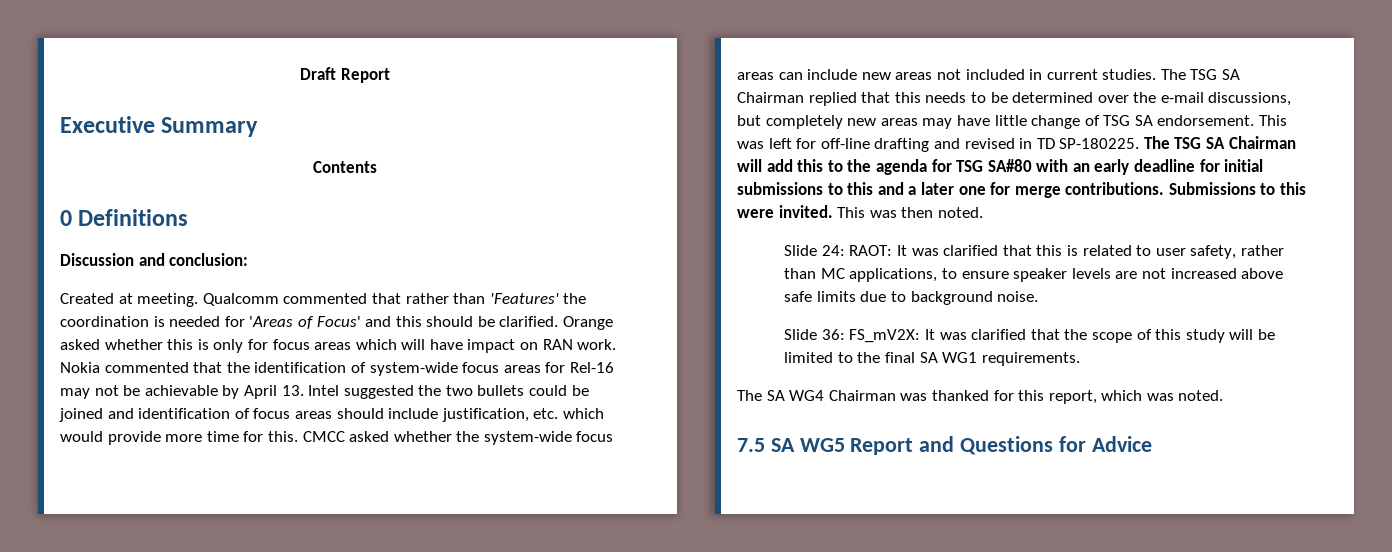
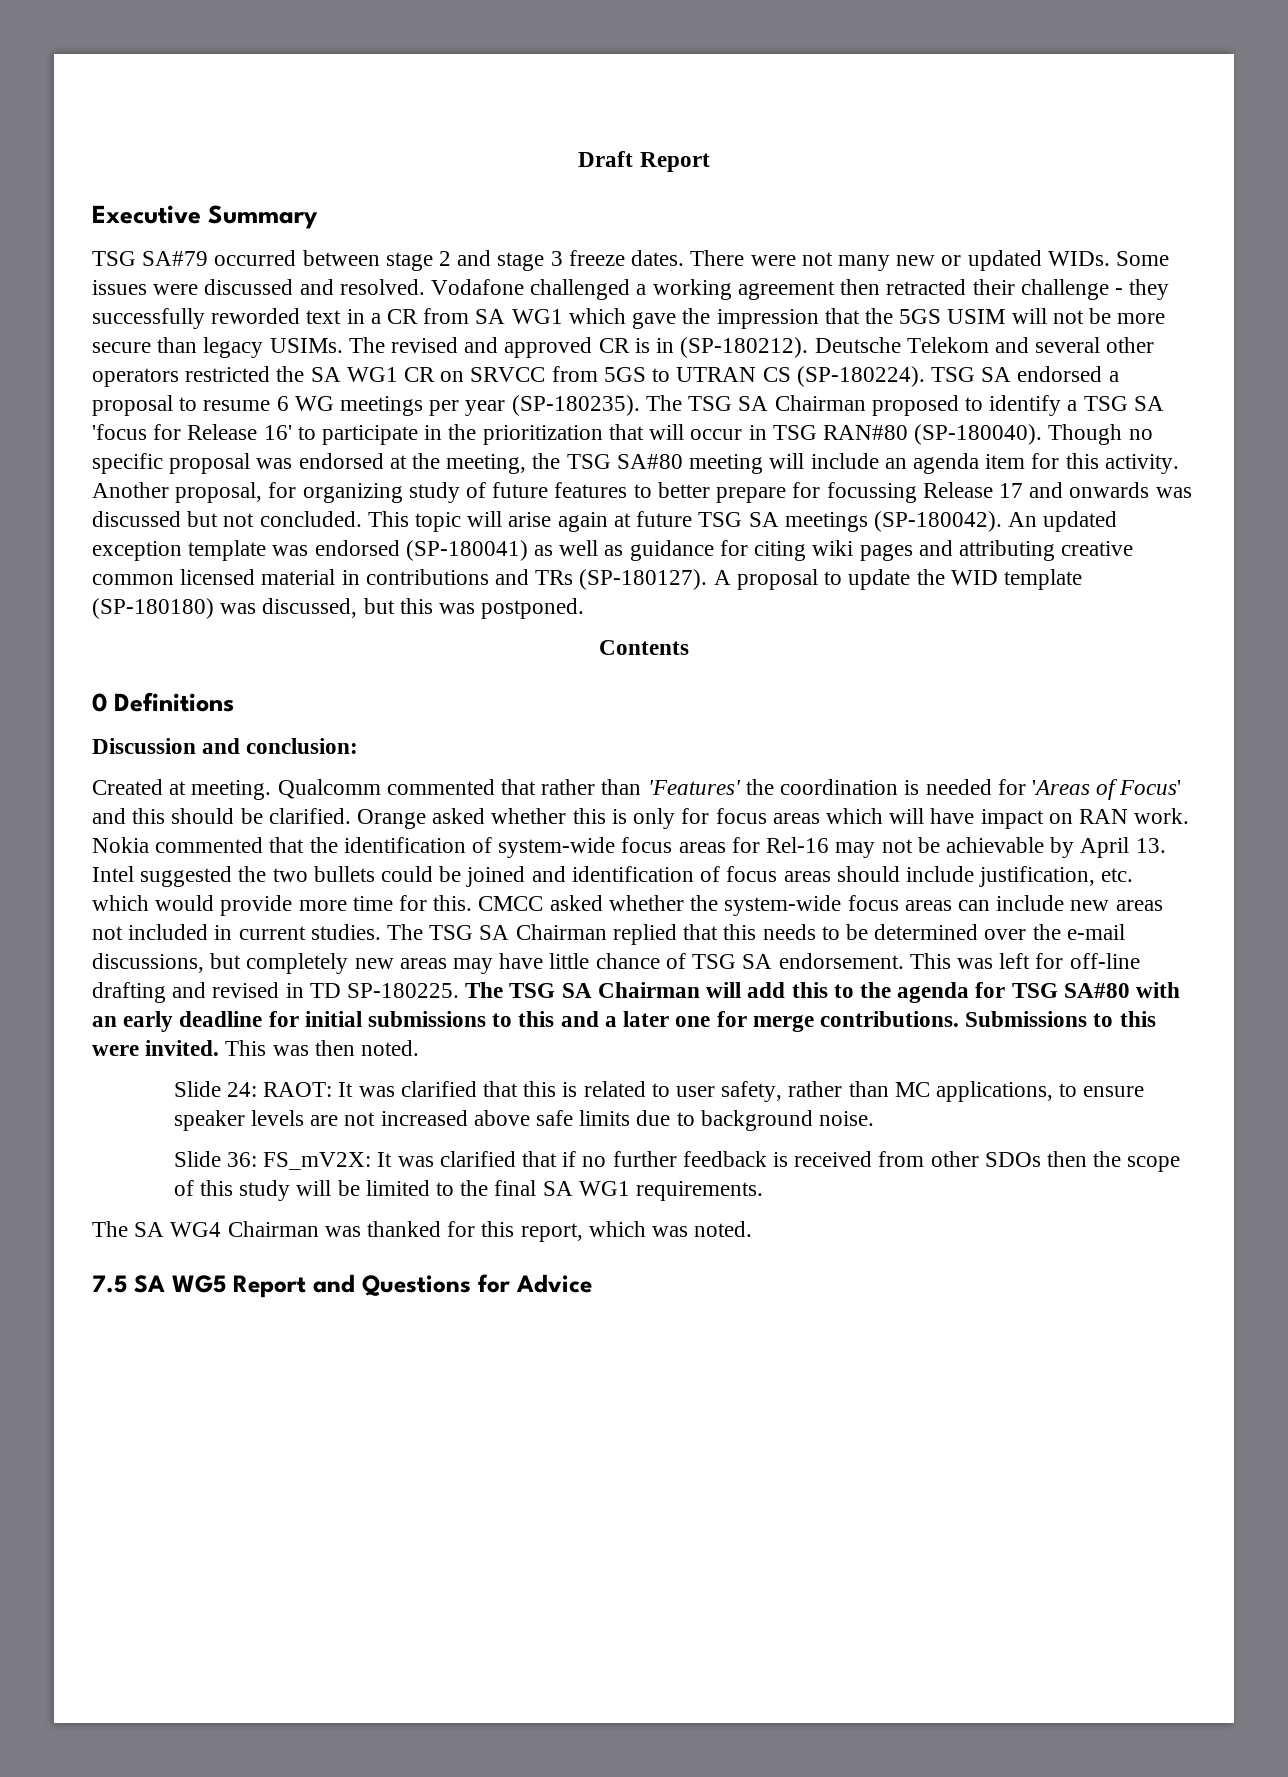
(259, 127) none -> [92,250,1169,271] [92,279,1170,300] [92,308,1166,329] [92,337,1155,358] [92,366,1119,387] [92,395,1164,416] [92,424,1153,445] [92,453,1179,474] [92,482,1192,503] [92,511,1118,532] [92,540,1134,561] [92,569,1082,590] [92,598,585,619] // TSG SA#79 occurred between stage 2 and stage 3 freeze dates. There were not many new or updated WIDs. Some issues were discussed and resolved. Vodafone challenged a working agreement then retracted their challenge - they successfully reworded text in a CR from SA WG1 which gave the impression that the 5GS USIM will not be more secure than legacy USIMs. The revised and approved CR is in (SP-180212). Deutsche Telekom and several other operators restricted the SA WG1 CR on SRVCC from 5GS to UTRAN CS (SP-180224). TSG SA endorsed a proposal to resume 6 WG meetings per year (SP-180235). The TSG SA Chairman proposed to identify a TSG SA 'focus for Release 16' to participate in the prioritization that will occur in TSG RAN#80 (SP-180040). Though no specific proposal was endorsed at the meeting, the TSG SA#80 meeting will include an agenda item for this activity. Another proposal, for organizing study of future features to better prepare for focussing Release 17 and onwards was discussed but not concluded. This topic will arise again at future TSG SA meetings (SP-180042). An updated exception template was endorsed (SP-180041) as well as guidance for citing wiki pages and attributing creative common licensed material in contributions and TRs (SP-180127). A proposal to update the WID template (SP-180180) was discussed, but this was postponed.
[1031,115,1081,129] change -> [595,953,660,969] chance
(1060, 334) none -> [562,1151,1088,1167] if no further feedback is received from other SDOs then

